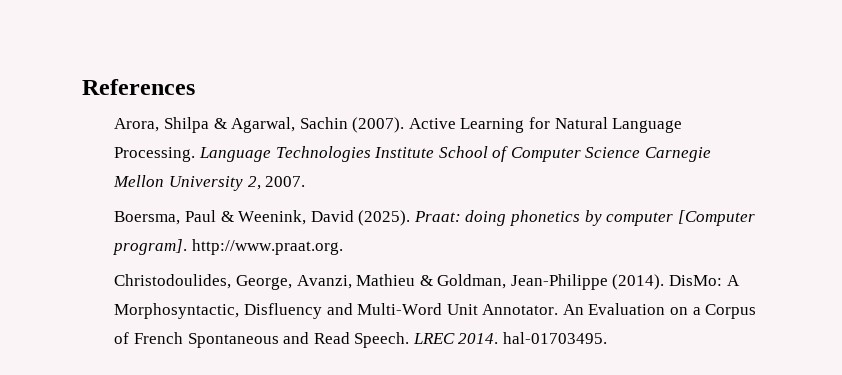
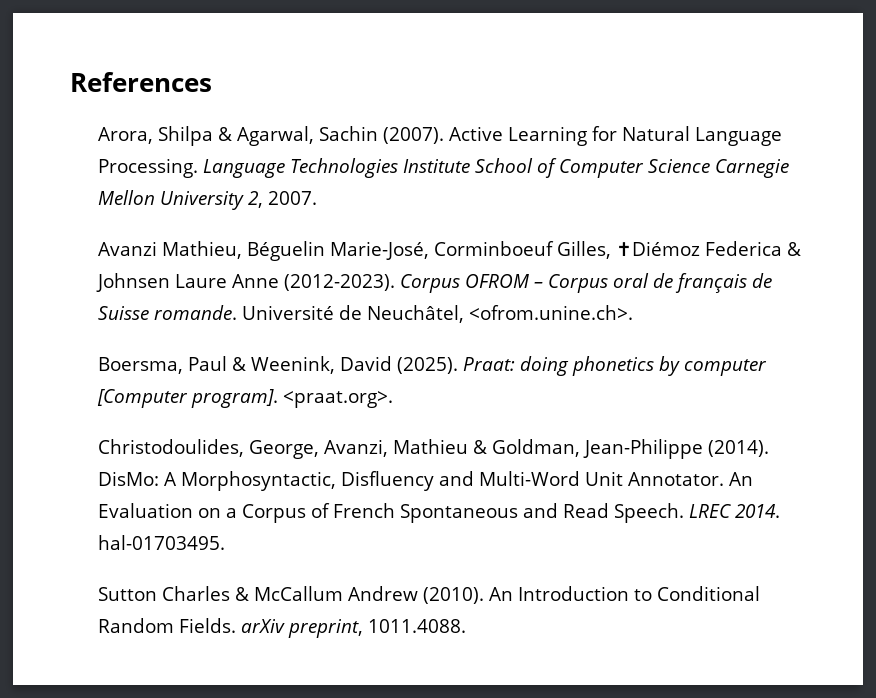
(306, 181) none -> [98,241,802,261] [96,273,773,293] [98,305,634,323] // Avanzi Mathieu, Béguelin Marie-José, Corminboeuf Gilles, ✝Diémoz Federica & Johnsen Laure Anne (2012-2023). Corpus OFROM – Corpus oral de français de Suisse romande. Université de Neuchâtel, <ofrom.unine.ch>.
[191,239,343,255] http://www.praat.org. -> [283,391,394,408] <praat.org>.
(608, 338) none -> [98,586,761,604] [98,618,467,638] // Sutton Charles & McCallum Andrew (2010). An Introduction to Conditional Random Fields. arXiv preprint, 1011.4088.

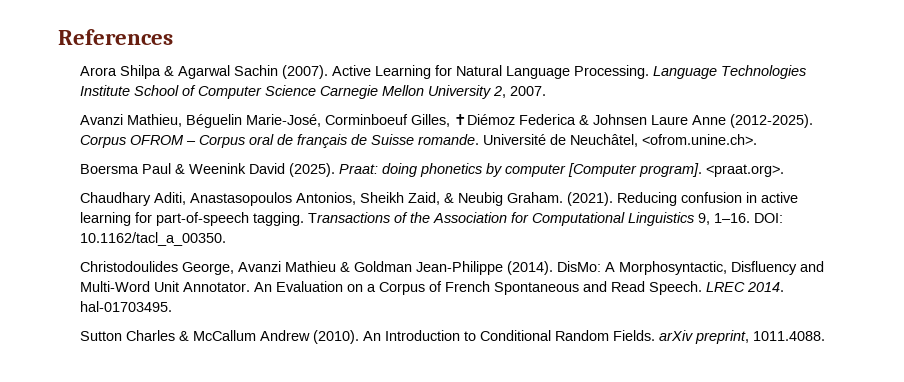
[98,127,154,144] Arora, -> [80,66,118,76] Arora
[237,126,315,146] Agarwal, -> [178,65,231,79] Agarwal
[284,274,396,291] (2012-2023). -> [730,114,814,128] (2012-2025).
[98,357,184,374] Boersma, -> [80,164,140,174] Boersma
[251,356,336,374] Weenink, -> [189,163,247,174] Weenink
[98,439,389,459] Christodoulides, George, Avanzi, -> [80,192,799,206] [80,212,784,226] [80,232,227,246] [80,261,282,275] Chaudhary Aditi, Anastasopoulos Antonios, Sheikh Zaid, & Neubig Graham. (2021). Reducing confusion in active learning for part-of-speech tagging. Transactions of the Association for Computational Linguistics 9, 1–16. DOI: 10.1162/tacl_a_00350. // Christodoulides George, Avanzi
[492,439,581,457] Goldman, -> [354,261,413,272] Goldman

